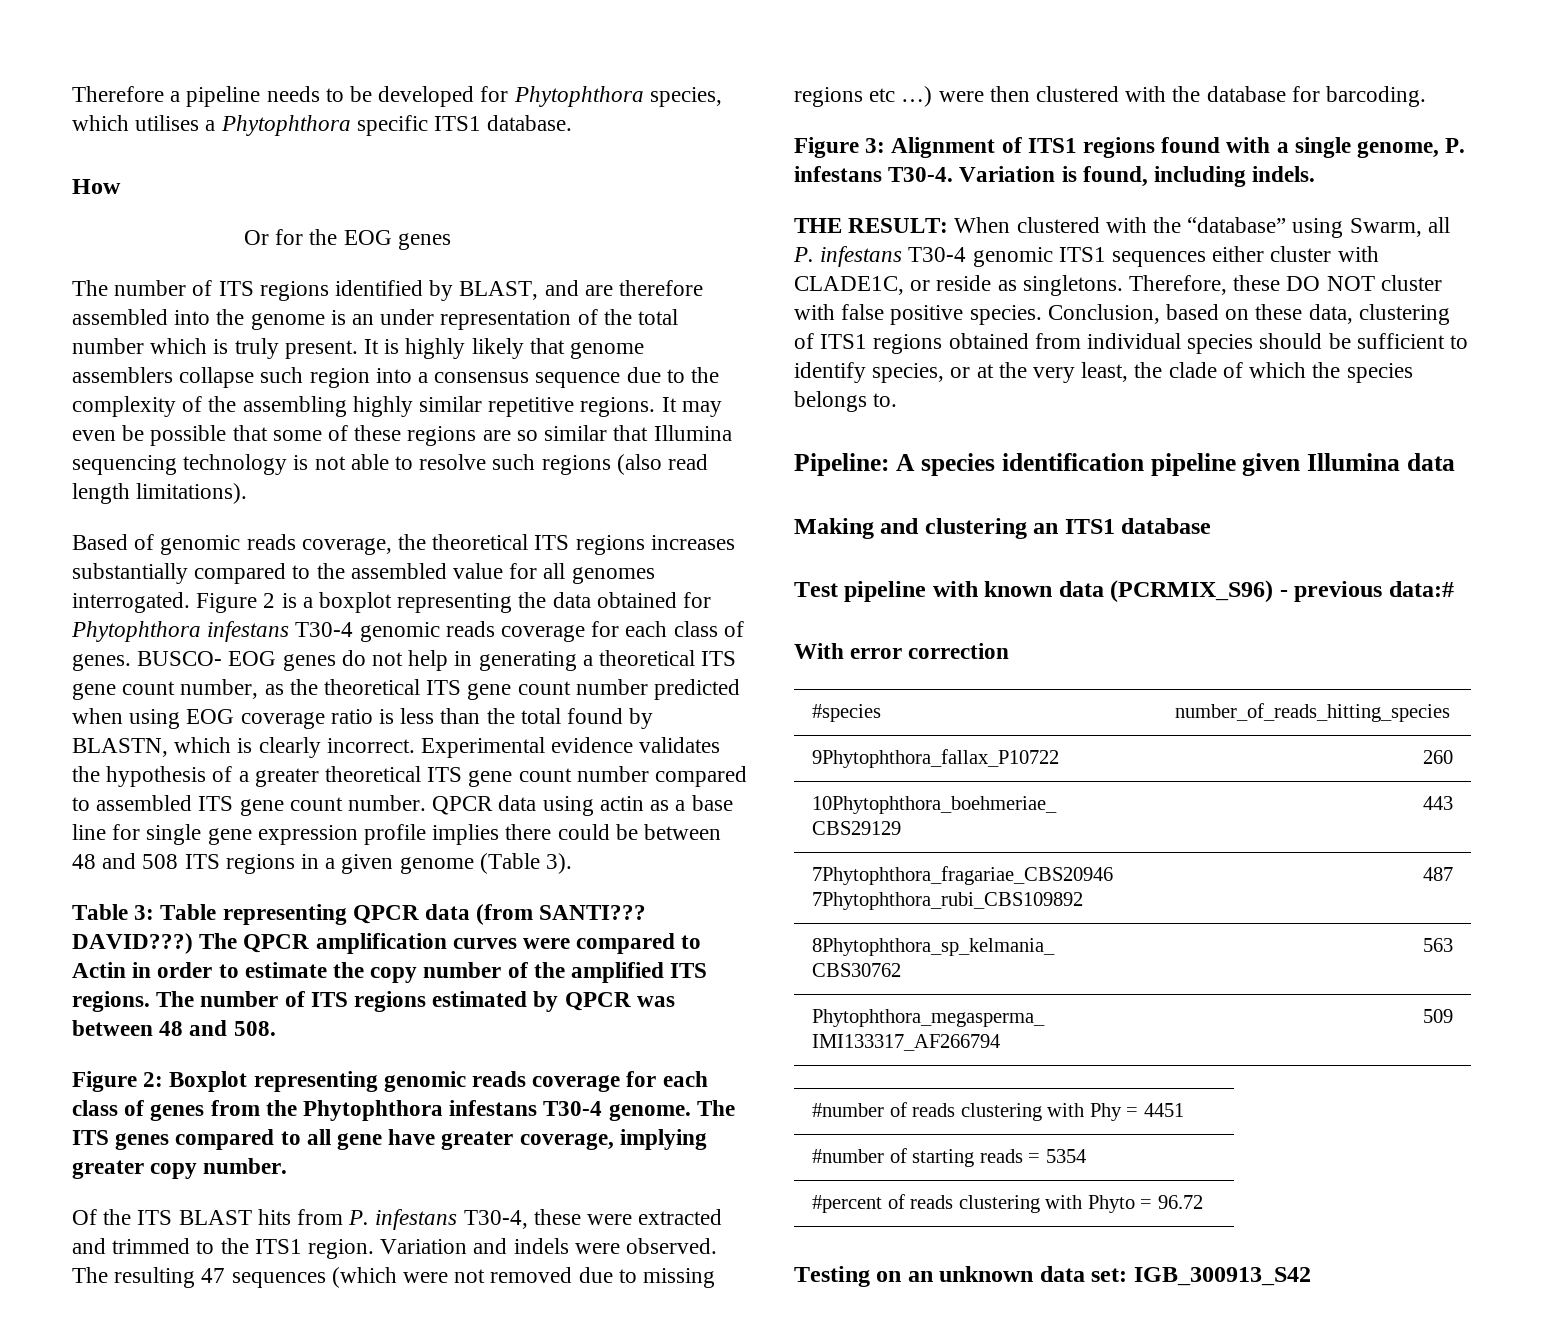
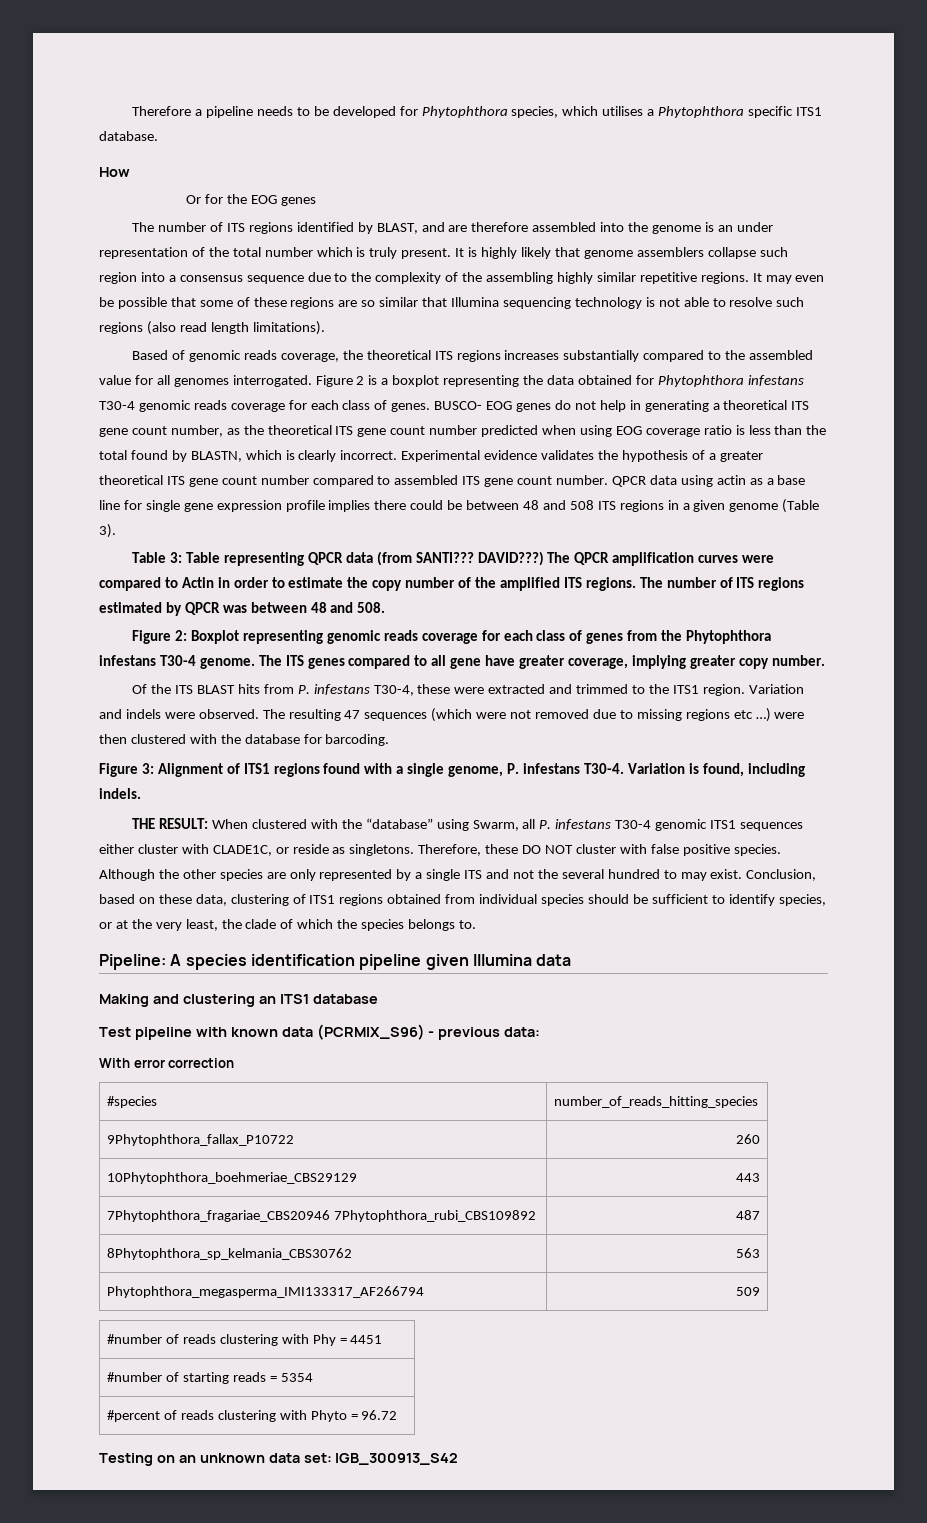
(1042, 315) none -> [99,869,743,881] Although the other species are only represented by a single ITS and not the several hundred to may exist.
[1388,581,1454,597] data:# -> [504,1027,541,1037] data:

